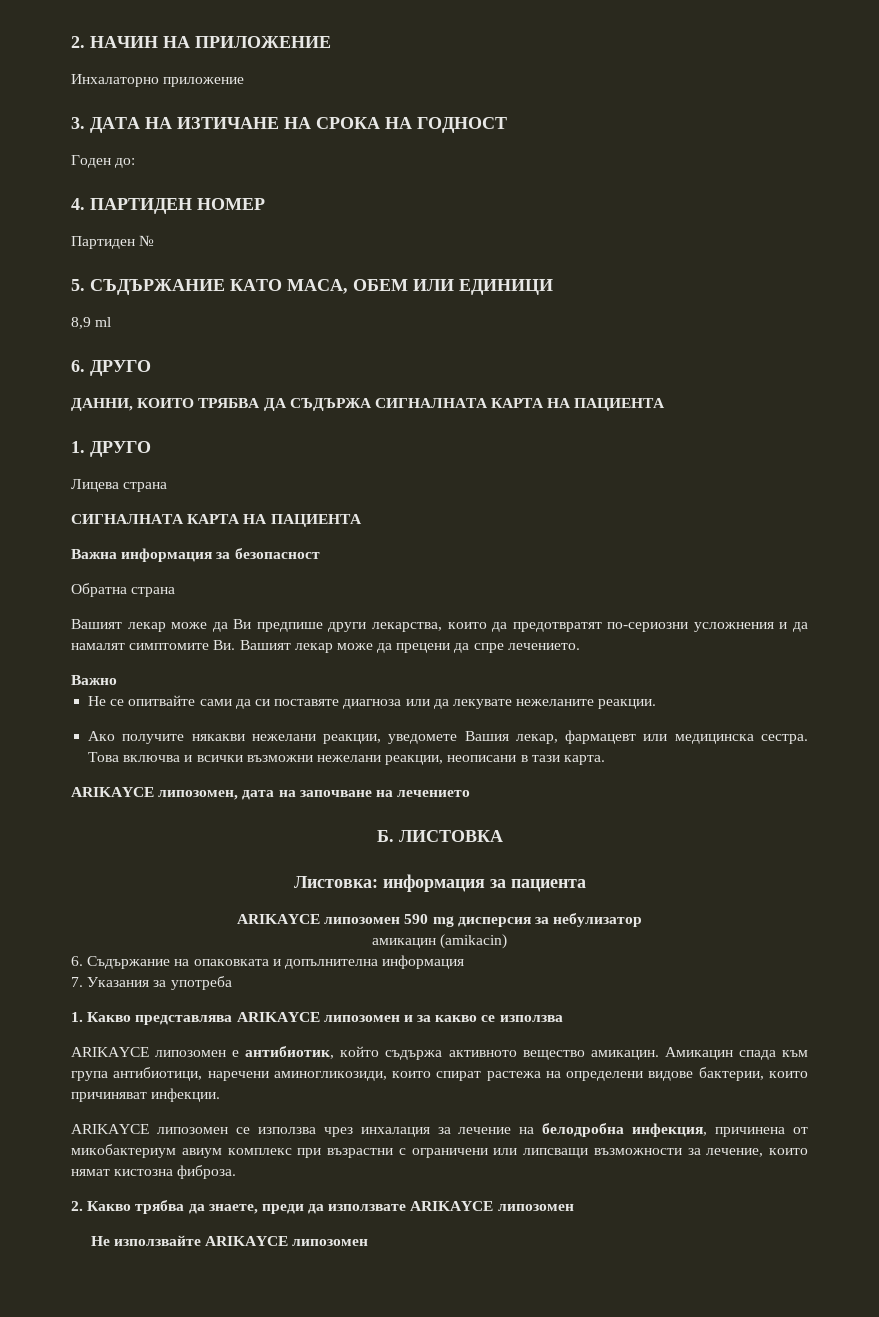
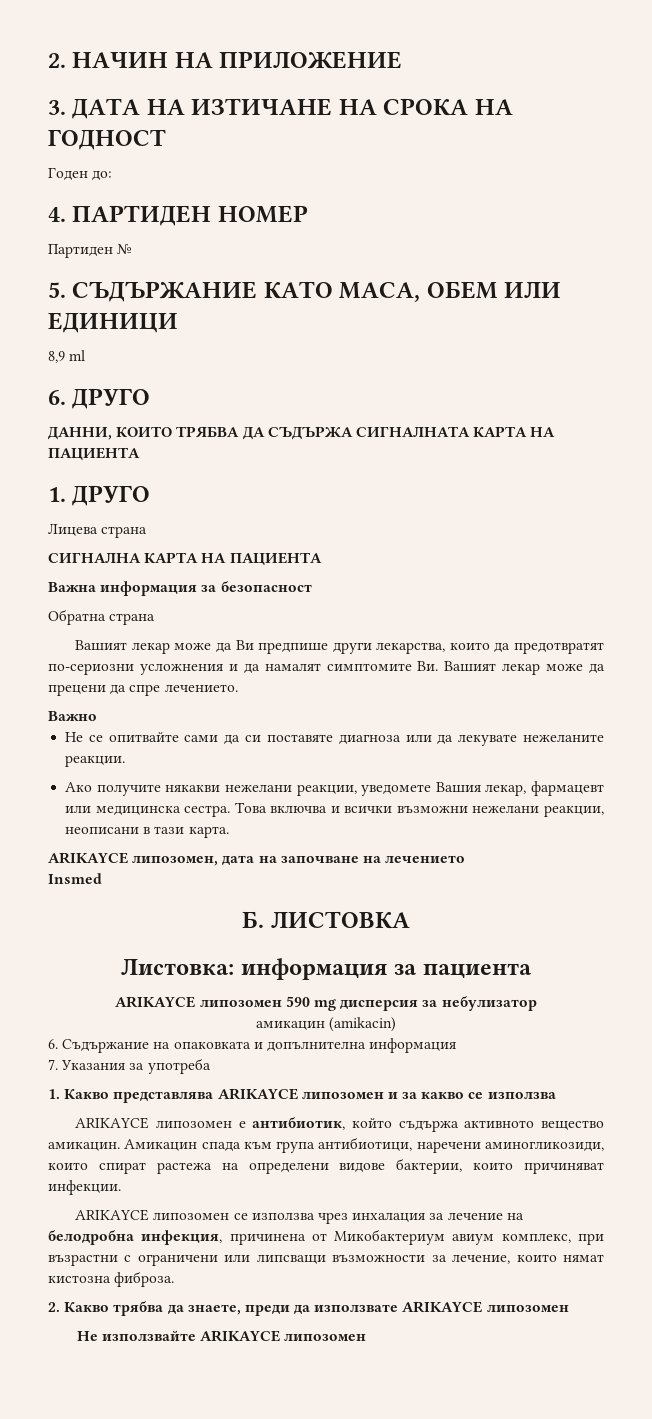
[71,74,245,87] // Инхалаторно приложение -> (403, 60) none
[71,514,184,524] СИГНАЛНАТА -> [48,552,141,563] СИГНАЛНА
(471, 793) none -> [48,873,102,884] // Insmed
[71,1144,292,1158] микобактериум авиум комплекс -> [334,1229,571,1245] Микобактериум авиум комплекс,

